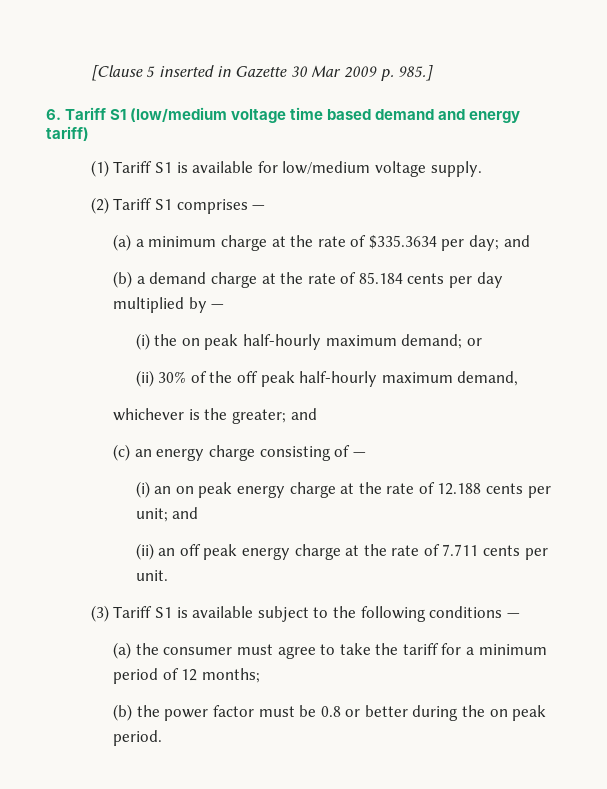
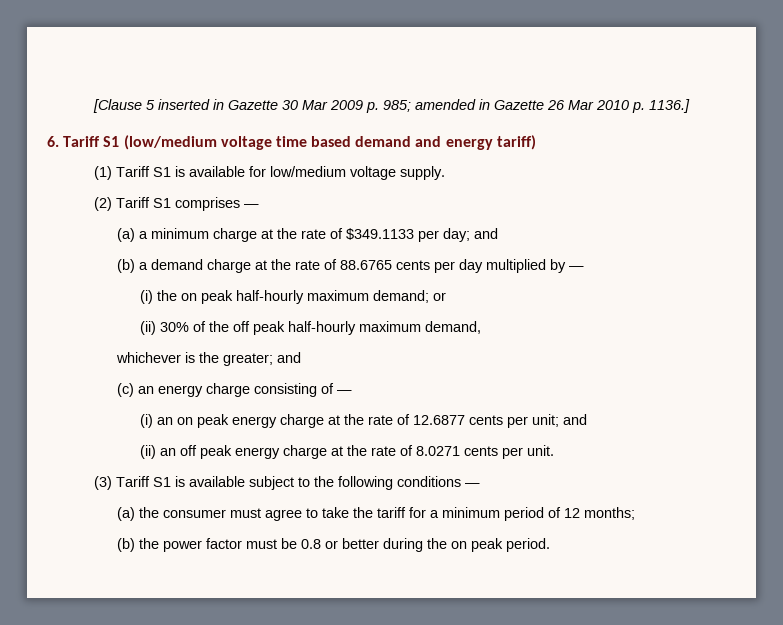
[398,65,434,81] 985.] -> [382,99,690,113] 985; amended in Gazette 26 Mar 2010 p. 1136.]
[368,235,437,249] $335.3634 -> [345,228,414,240] $349.1133
[358,272,403,284] 85.184 -> [339,260,392,270] 88.6765
[437,483,482,495] 12.188 -> [413,415,466,425] 12.6877
[442,544,479,556] 7.711 -> [416,446,461,456] 8.0271

